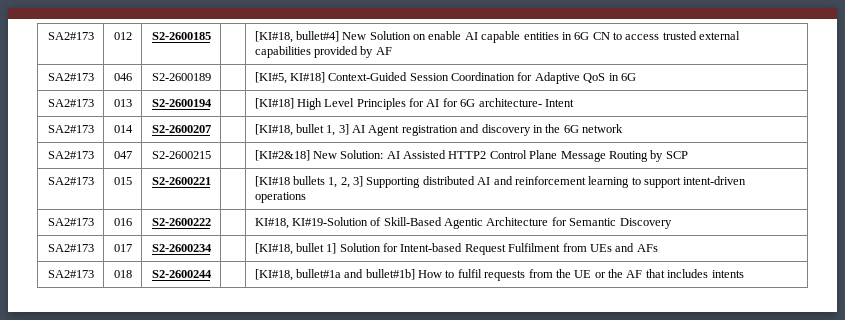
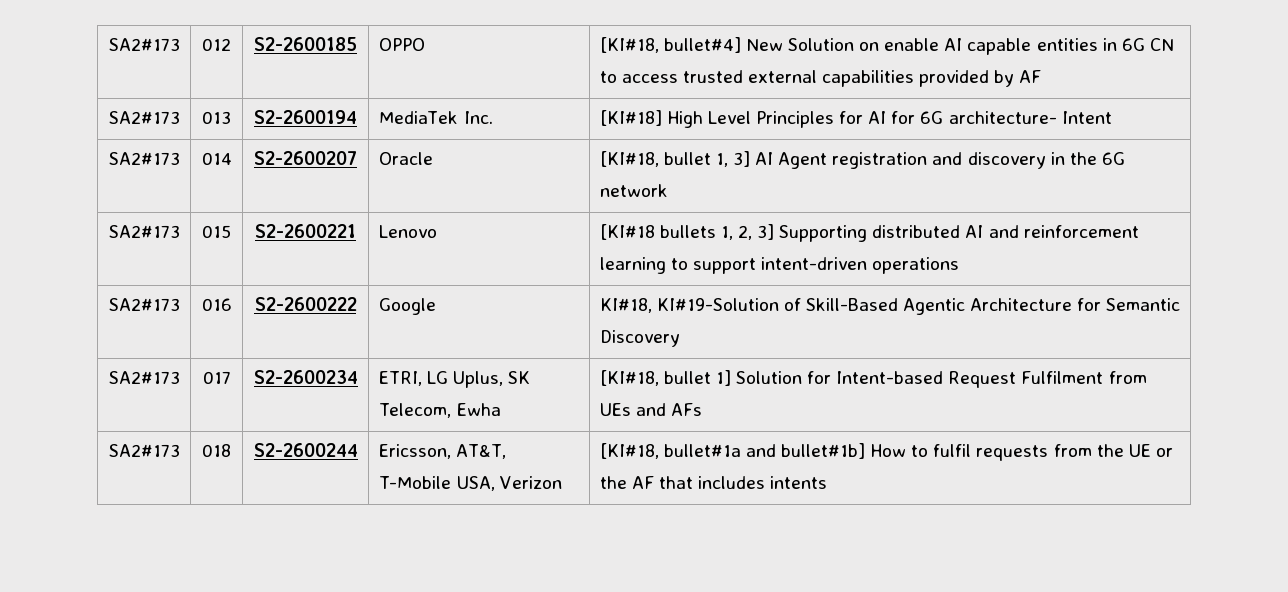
(211, 36) none -> [378,38,425,51] OPPO
[47,73,94,81] [113,73,132,81] [151,73,211,81] [254,72,636,84] // SA2#173 | 046 | S2-2600189 | | [KI#5, KI#18] Context-Guided Session Coordination for Adaptive QoS in 6G -> (1042, 76) none
(212, 103) none -> [378,111,493,124] MediaTek Inc.
(211, 129) none -> [378,152,433,165] Oracle
[47,151,94,159] [113,151,132,159] [151,151,211,159] [254,150,688,162] // SA2#173 | 047 | S2-2600215 | | [KI#2&18] New Solution: AI Assisted HTTP2 Control Plane Message Routing by SCP -> (668, 190) none
(211, 181) none -> [378,225,437,238] Lenovo
(211, 222) none -> [378,298,436,315] Google
(212, 248) none -> [378,371,530,388] [378,403,501,418] ETRI, LG Uplus, SK Telecom, Ewha
(212, 274) none -> [378,444,506,459] [378,476,562,491] Ericsson, AT&T, T-Mobile USA, Verizon

